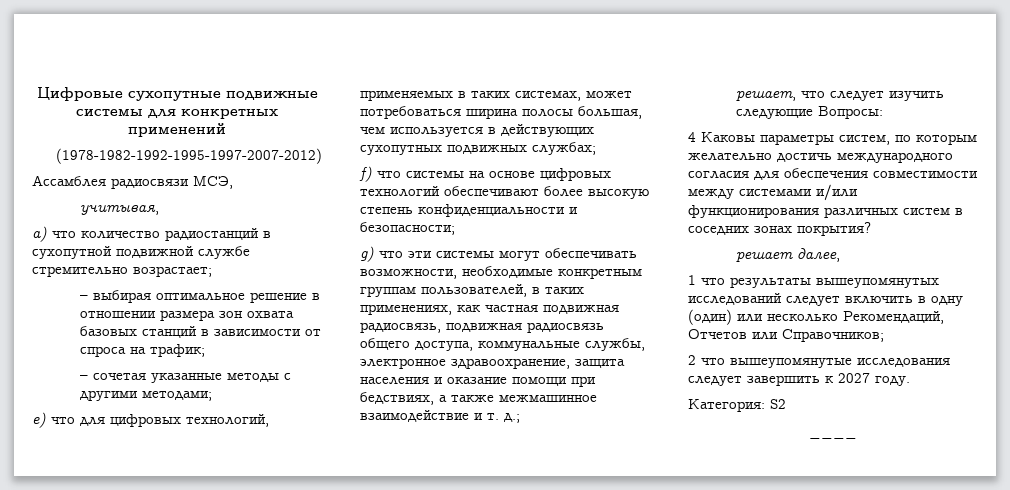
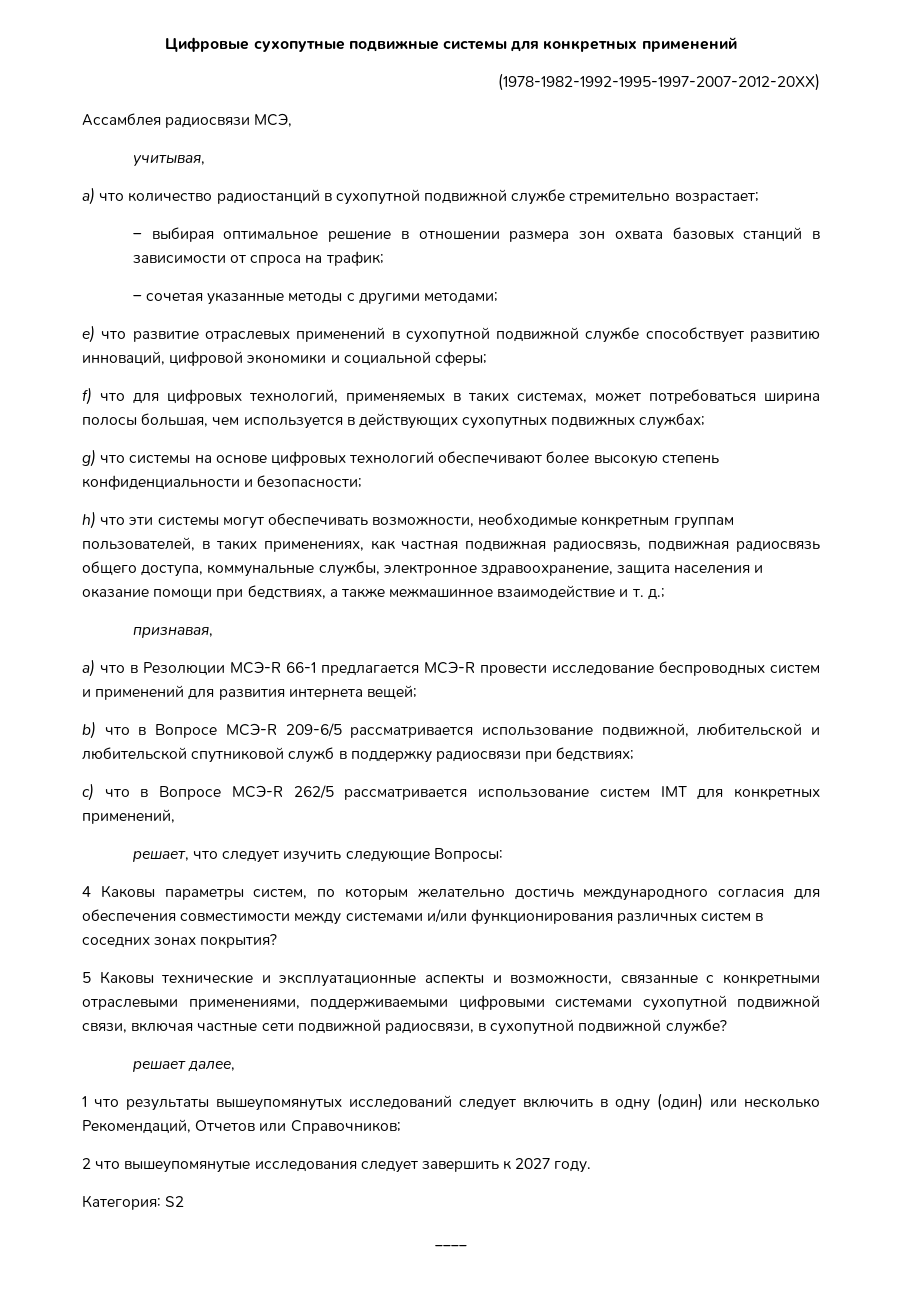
[56,148,322,164] (1978-1982-1992-1995-1997-2007-2012) -> [498,73,820,91] (1978-1982-1992-1995-1997-2007-2012-20ХХ)
(75, 420) none -> [132,327,820,343] [82,351,487,366] [82,387,125,405] развитие отраслевых применений в сухопутной подвижной службе способствует развитию инноваций, цифровой экономики и социальной сферы; // f) что
[359,166,372,182] f) -> [82,449,96,467] g)
[360,246,374,262] g) -> [82,511,96,529] h)
(520, 418) none -> [132,627,213,638] [82,659,820,677] [82,685,417,700] [82,721,821,739] [81,747,635,763] [82,783,821,801] [82,809,175,824] // признавая, // a) что в Резолюции МСЭ-R 66-1 предлагается МСЭ-R провести исследование беспроводных систем и применений для развития интернета вещей; // b) что в Вопросе МСЭ-R 209-6/5 рассматривается использование подвижной, любительской и любительской спутниковой служб в поддержку радиосвязи при бедствиях; // c) что в Вопросе МСЭ-R 262/5 рассматривается использование систем IMT для конкретных применений,
(871, 229) none -> [82,971,821,987] [82,995,820,1011] [82,1019,727,1035] // 5 Каковы технические и эксплуатационные аспекты и возможности, связанные с конкретными отраслевыми применениями, поддерживаемыми цифровыми системами сухопутной подвижной связи, включая частные сети подвижной радиосвязи, в сухопутной подвижной службе?

